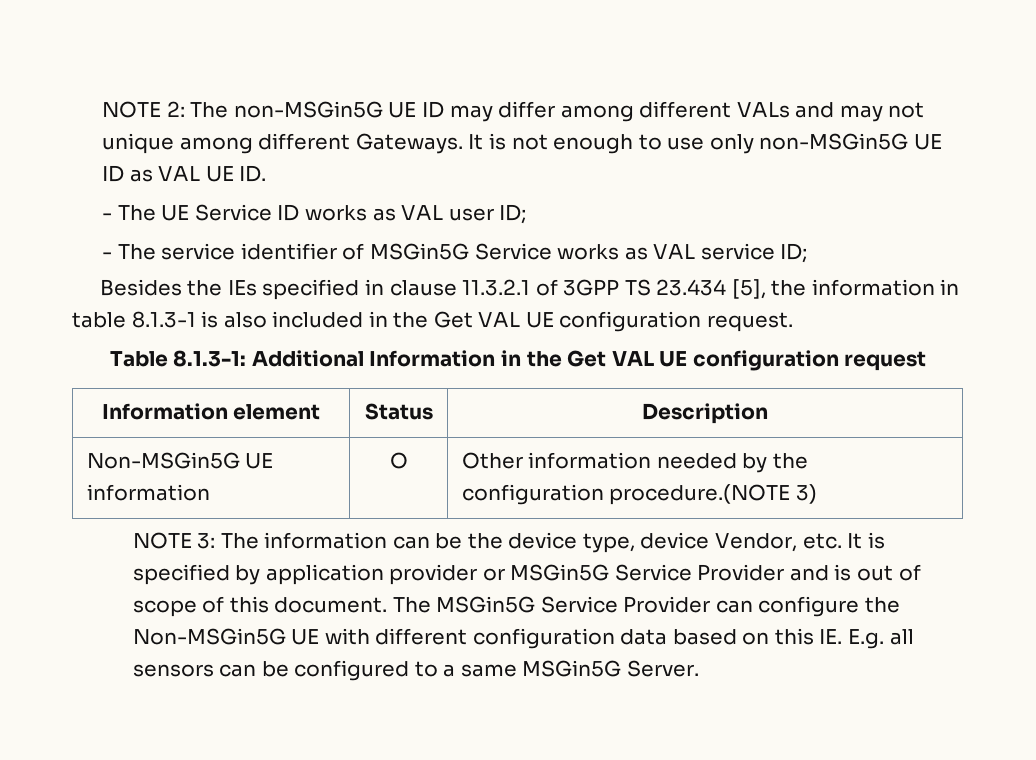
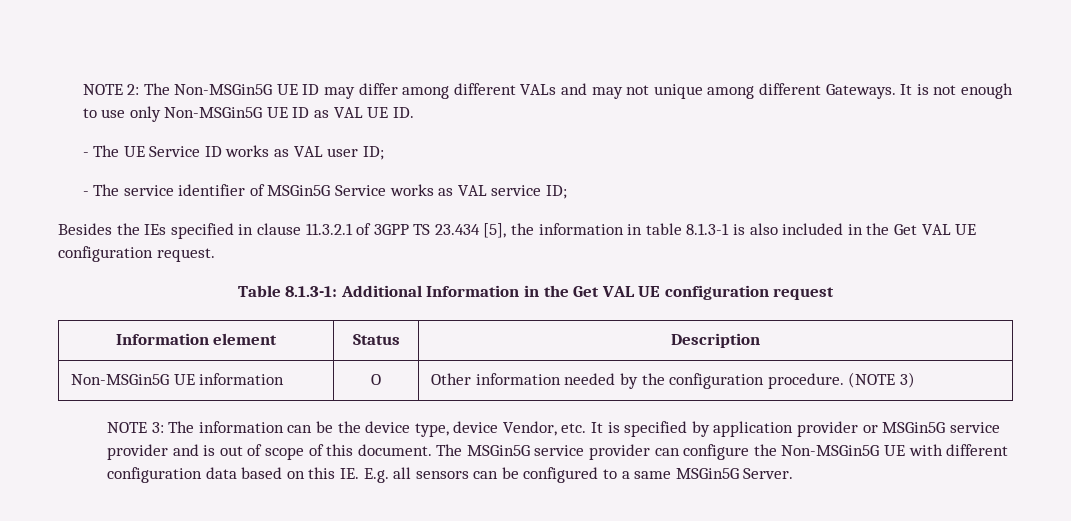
[233,101,383,118] non-MSGin5G -> [174,84,273,95] Non-MSGin5G
[759,133,909,150] non-MSGin5G -> [164,107,263,118] Non-MSGin5G
[609,484,791,505] procedure.(NOTE -> [767,372,896,389] procedure. (NOTE
[614,564,785,581] Service Provider -> [949,422,1000,433] [106,444,168,460] service provider
[540,596,711,613] Service Provider -> [534,444,651,460] service provider

